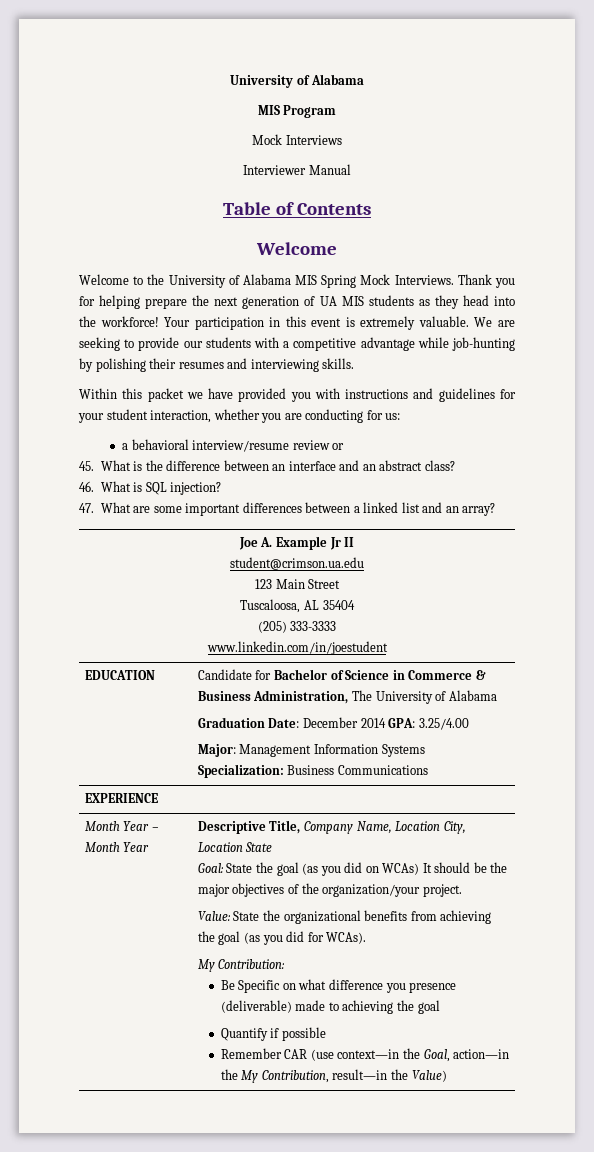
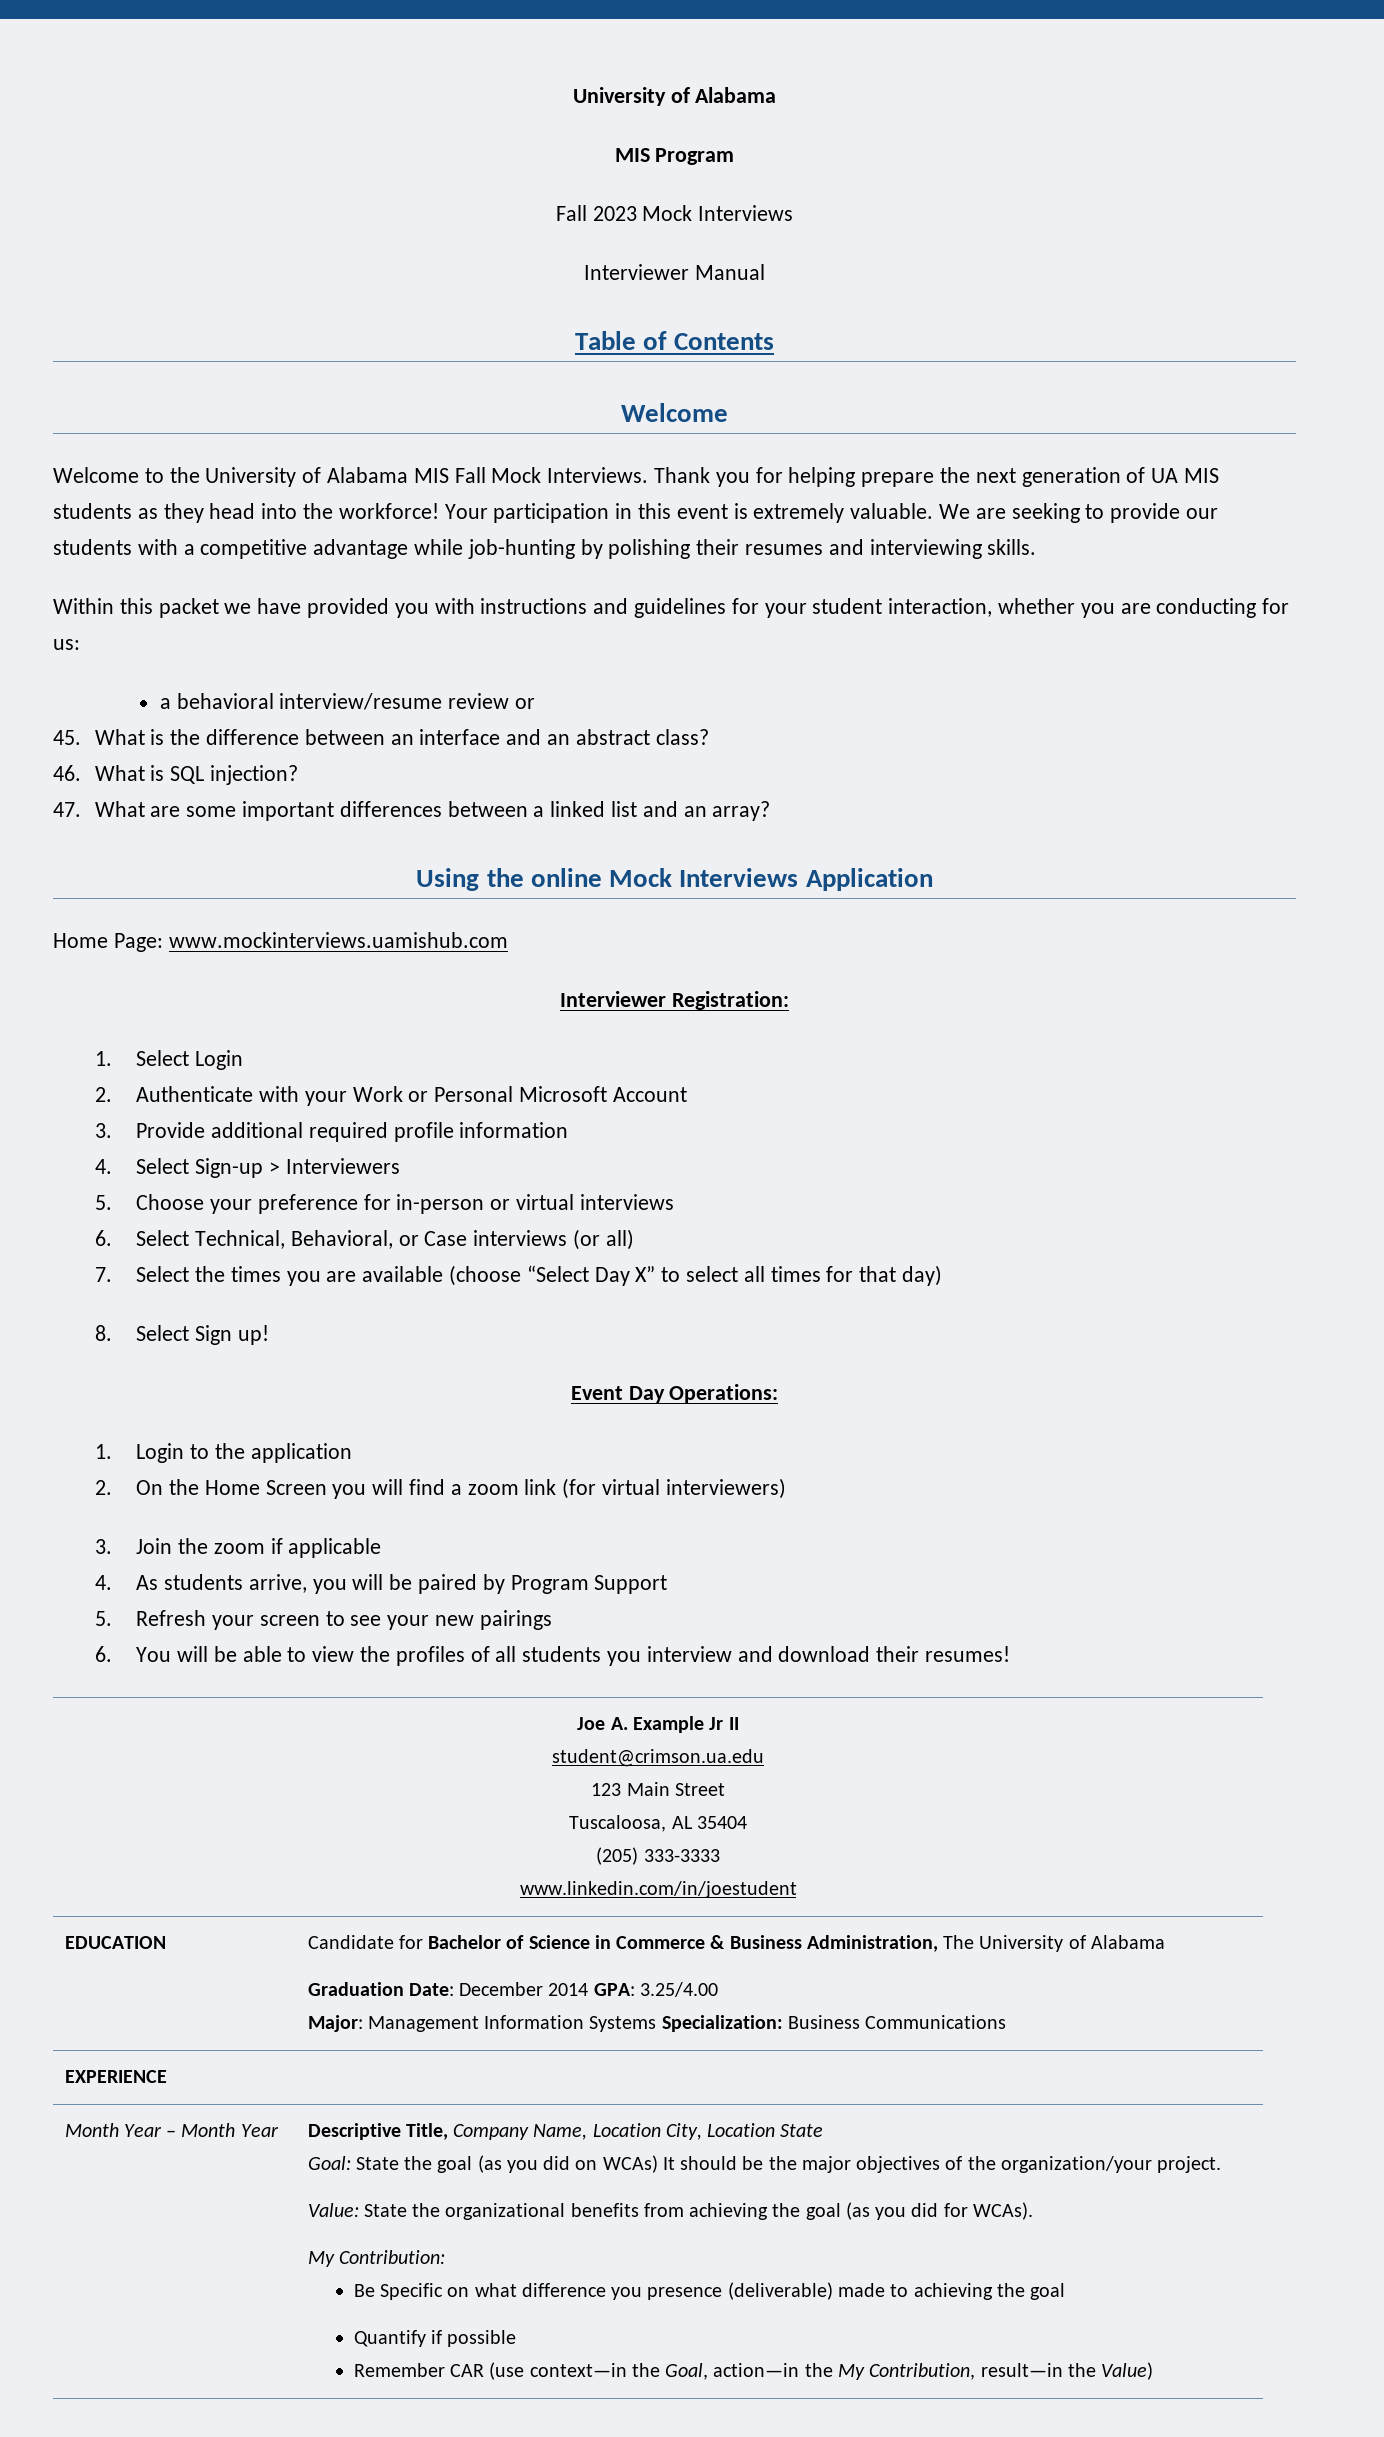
(337, 111) none -> [555,205,637,221] Fall 2023
[321,275,357,288] Spring -> [454,467,486,483] Fall
(496, 509) none -> [416,868,933,891] [53,932,508,952] [560,991,789,1010] [94,1050,243,1070] [94,1086,687,1106] [94,1122,569,1142] [94,1158,400,1178] [94,1194,674,1214] [94,1229,634,1250] [94,1265,943,1286] [94,1325,269,1345] [570,1384,779,1403] [94,1443,352,1463] [94,1478,786,1499] [94,1538,382,1558] [94,1574,668,1594] [94,1610,552,1630] [94,1646,1011,1666] // Using the online Mock Interviews Application // Home Page: www.mockinterviews.uamishub.com // Interviewer Registration: // 1. Select Login // 2. Authenticate with your Work or Personal Microsoft Account // 3. Provide additional required profile information // 4. Select Sign-up > Interviewers // 5. Choose your preference for in-person or virtual interviews // 6. Select Technical, Behavioral, or Case interviews (or all) // 7. Select the times you are available (choose “Select Day X” to select all times for that day) // 8. Select Sign up! // Event Day Operations: // 1. Login to the application // 2. On the Home Screen you will find a zoom link (for virtual interviewers) // 3. Join the zoom if applicable // 4. As students arrive, you will be paired by Program Support // 5. Refresh your screen to see your new pairings // 6. You will be able to view the profiles of all students you interview and download their resumes!

